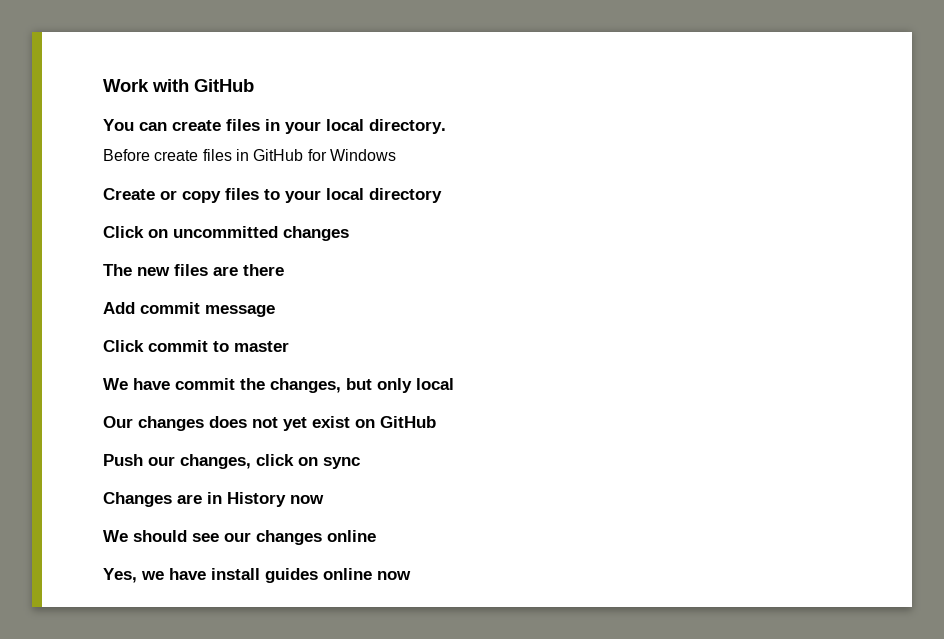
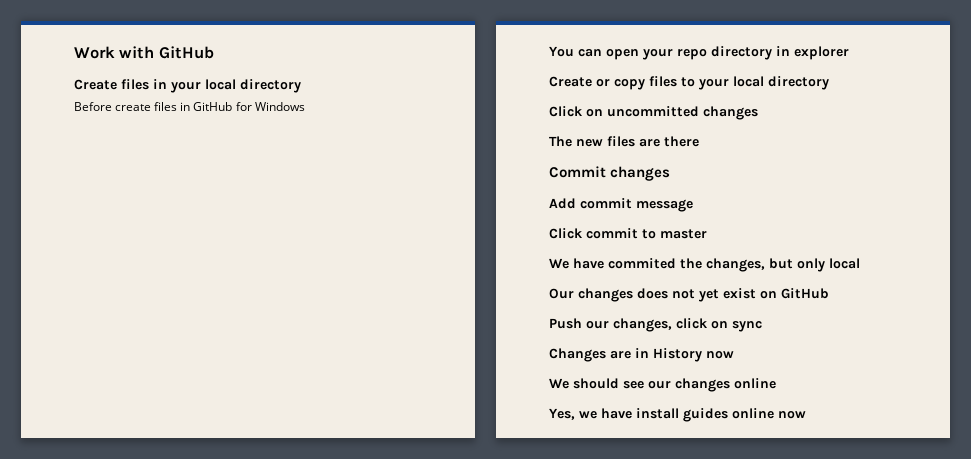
[103,119,221,131] You can create -> [74,79,117,90] Create
[369,119,446,134] directory. -> [240,79,301,93] directory
(396, 155) none -> [549,46,849,60] // You can open your repo directory in explorer
(284, 270) none -> [549,166,671,181] // Commit changes
[175,378,235,390] commit -> [608,258,676,269] commited

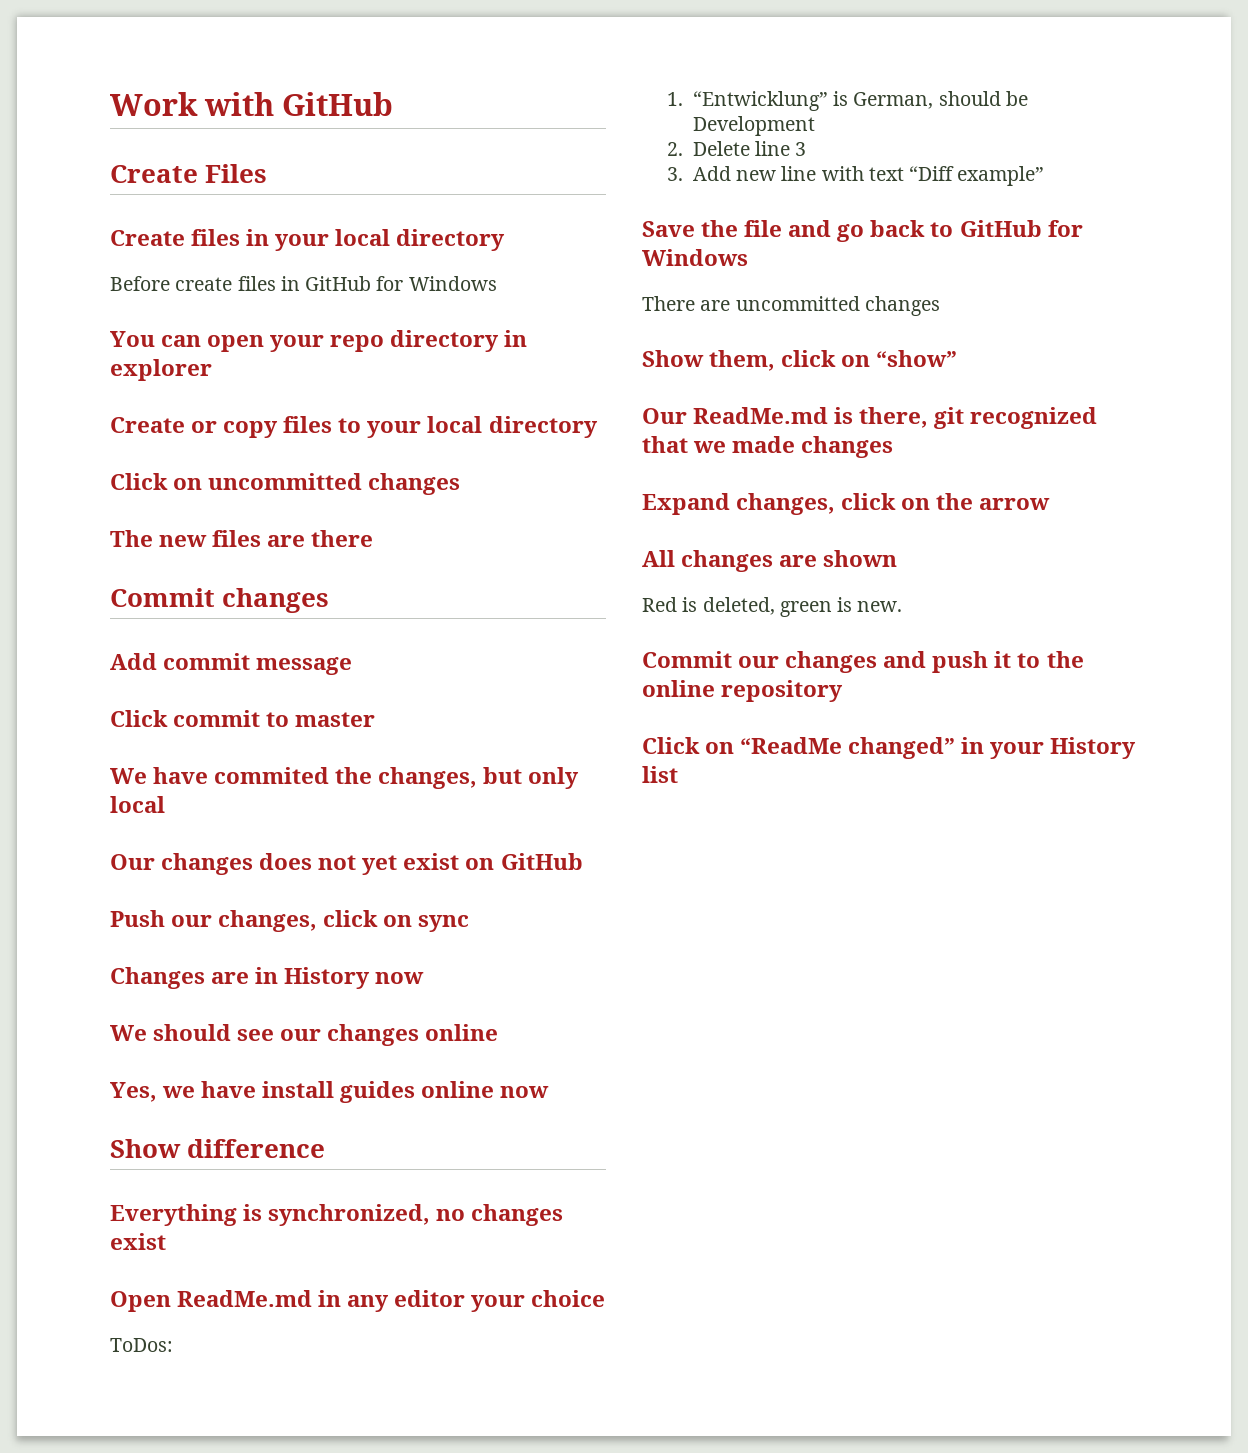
(214, 52) none -> [110,164,268,183] // Create Files
(806, 415) none -> [110,1139,326,1158] [110,1204,564,1226] [110,1233,166,1250] [110,1290,606,1312] [110,1338,173,1352] [666,91,1028,111] [692,116,815,136] [666,141,807,156] [666,166,1045,186] [642,220,1083,242] [642,249,748,266] [642,296,940,316] [642,350,958,371] [642,407,1098,429] [642,436,894,458] [642,493,1051,515] [642,550,898,572] [642,597,903,617] [642,651,1084,673] [642,680,844,702] [642,737,1137,759] [642,766,678,783] // Show difference // Everything is synchronized, no changes exist // Open ReadMe.md in any editor your choice // ToDos: // 1. “Entwicklung” is German, should be Development // 2. Delete line 3 // 3. Add new line with text “Diff example” // Save the file and go back to GitHub for Windows // There are uncommitted changes // Show them, click on “show” // Our ReadMe.md is there, git recognized that we made changes // Expand changes, click on the arrow // All changes are shown // Red is deleted, green is new. // Commit our changes and push it to the online repository // Click on “ReadMe changed” in your History list

